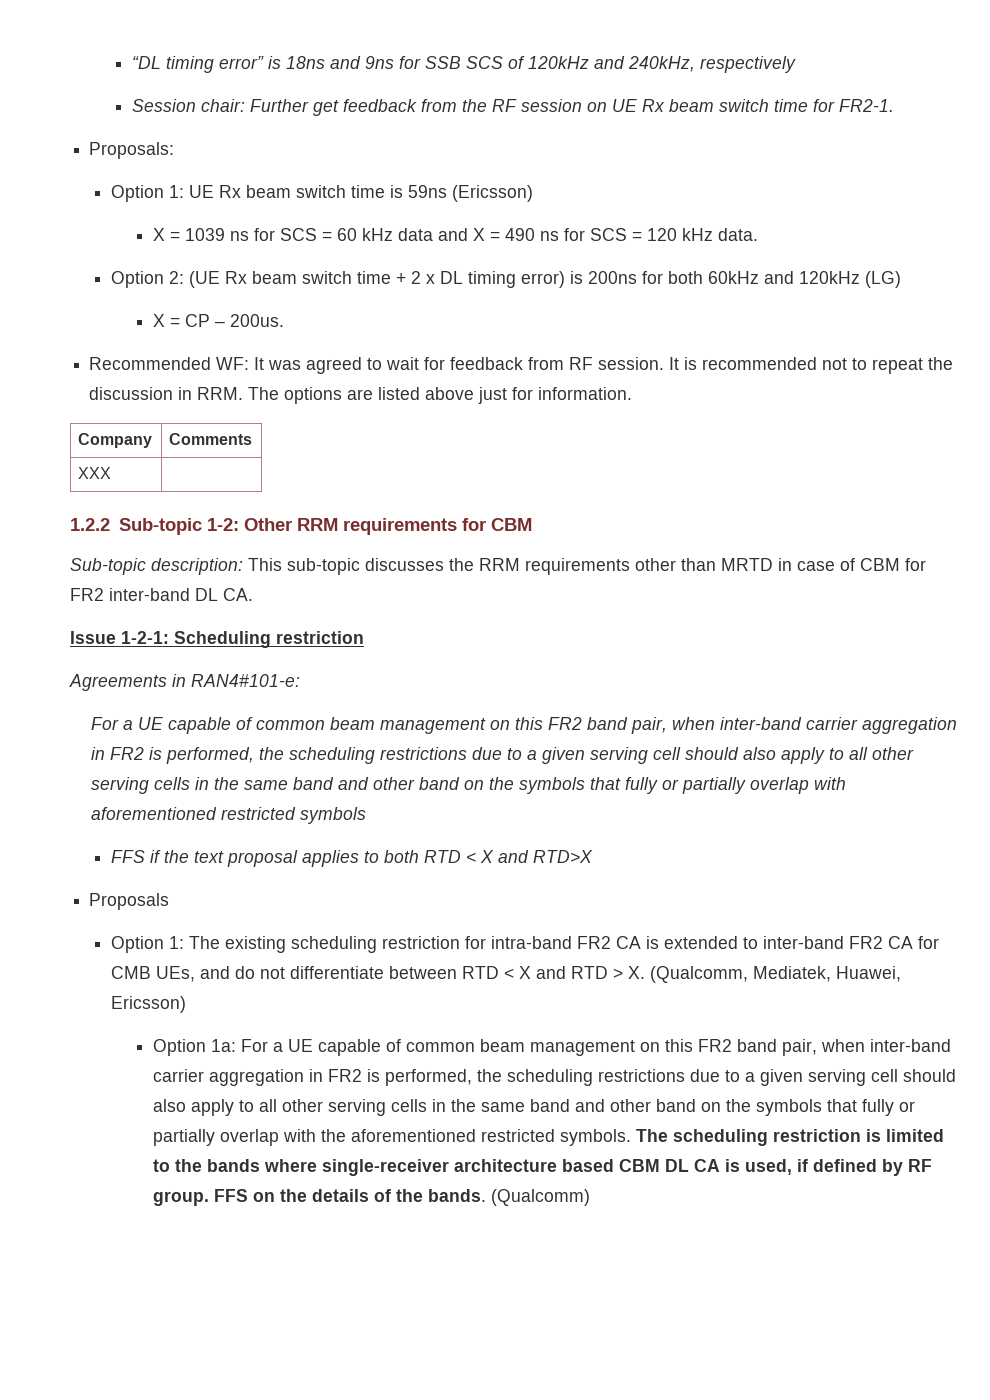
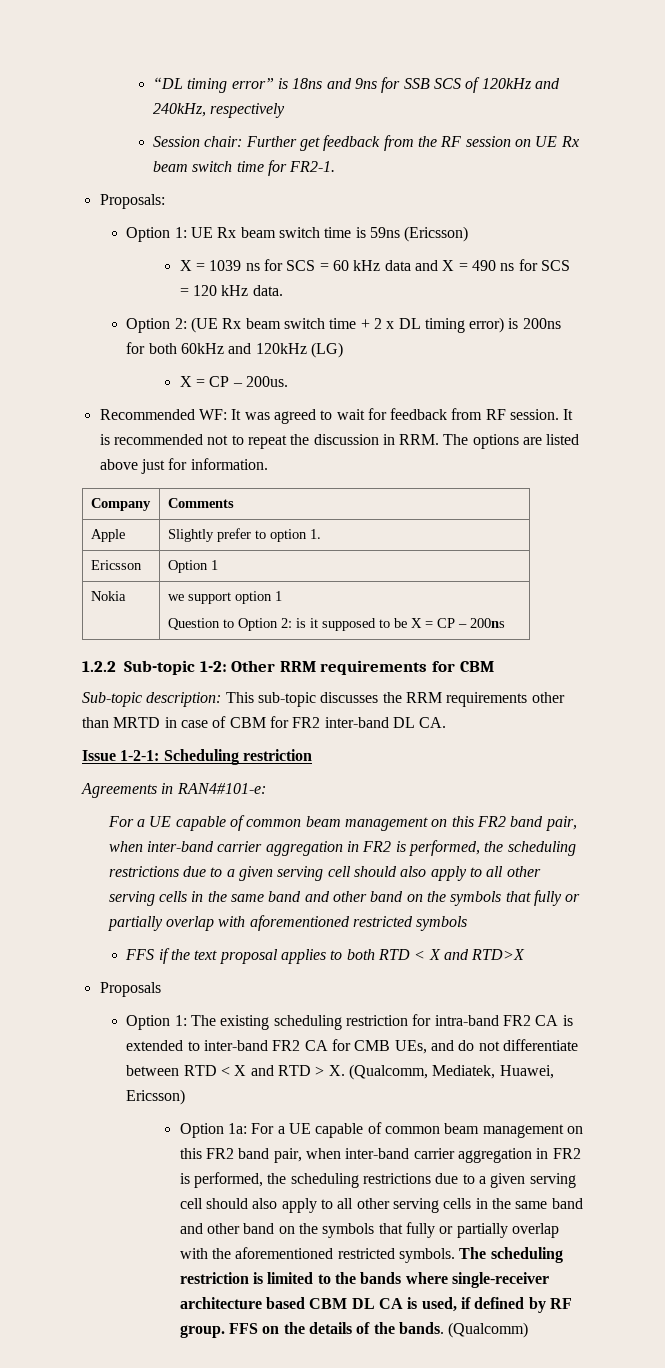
[78,467,112,479] XXX | -> [90,529,125,542] [167,528,321,542] [90,560,142,570] [167,560,218,573] [90,591,126,601] [167,591,282,604] [167,618,505,631] Apple | Slightly prefer to option 1. // Ericsson | Option 1 // Nokia | we support option 1 // Question to Option 2: is it supposed to be X = CP – 200ns

